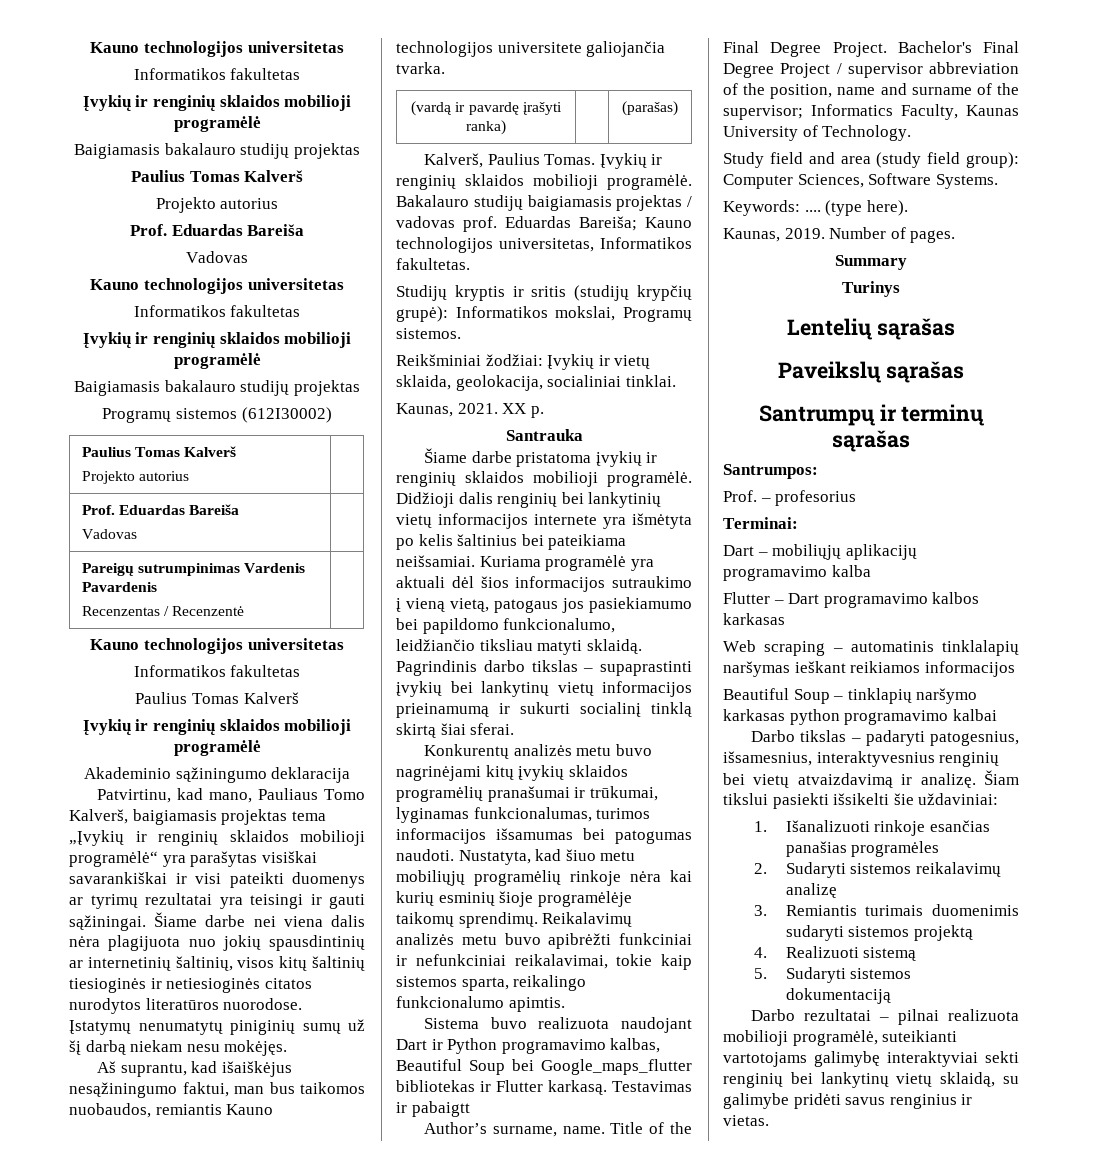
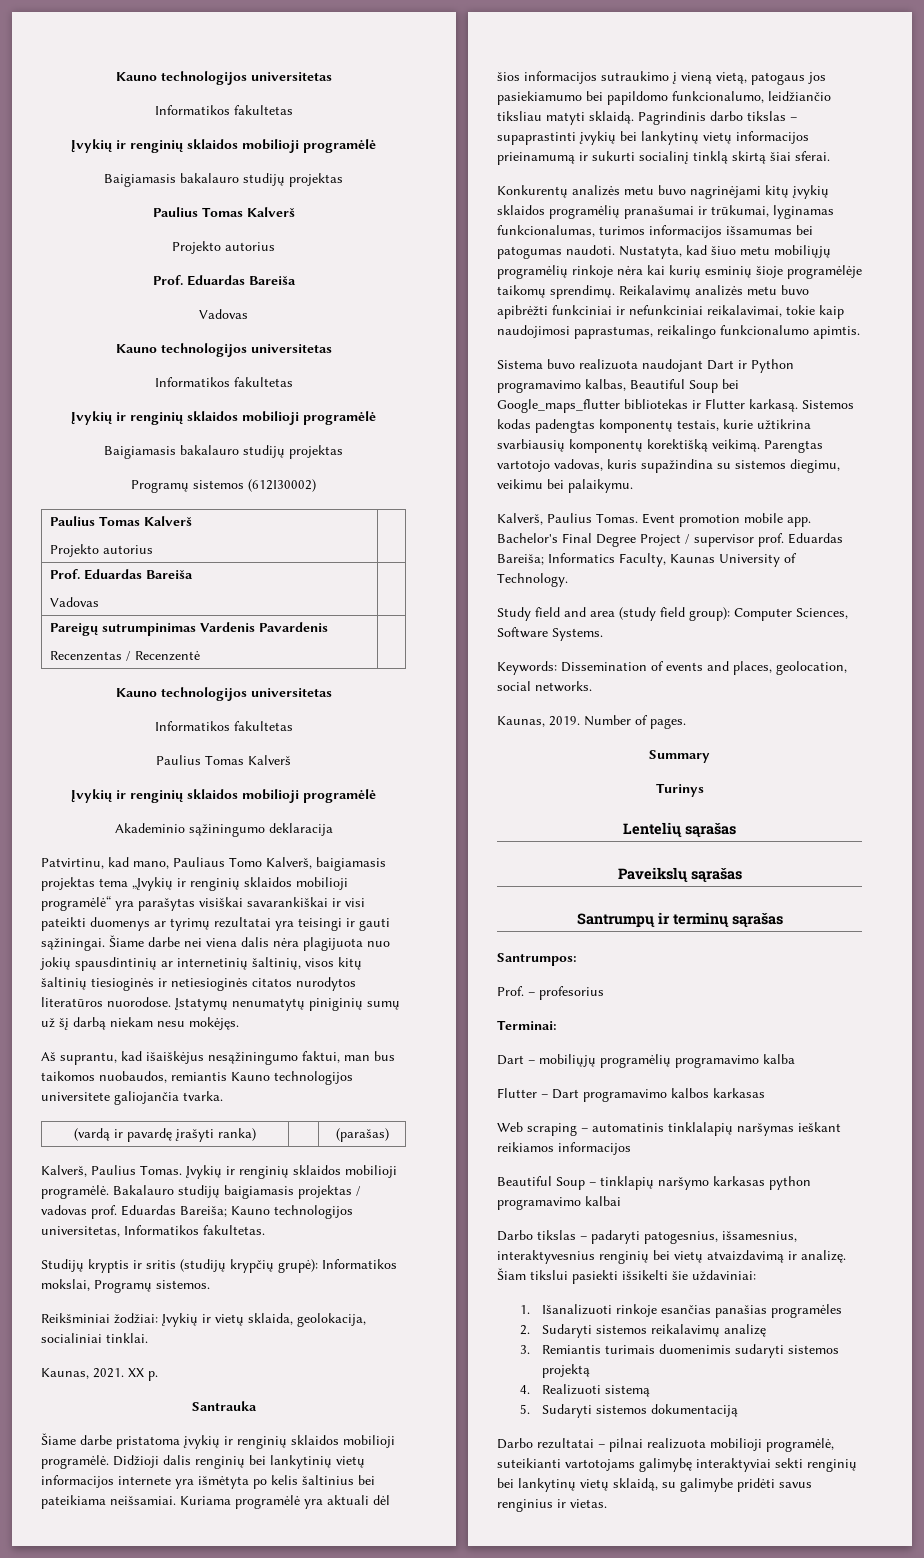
[396,976,509,991] sistemos sparta, -> [497,325,653,339] naudojimosi paprastumas,
[612,1081,692,1092] [396,1101,470,1117] [424,1122,692,1137] [723,41,887,57] Testavimas ir pabaigtt // Author’s surname, name. Title of the Final Degree Project. -> [802,400,854,409] [497,419,811,433] [497,439,823,453] [497,459,840,473] [497,479,633,493] [497,513,811,527] Sistemos kodas padengtas komponentų testais, kurie užtikrina svarbiausių komponentų korektišką veikimą. Parengtas vartotojo vadovas, kuris supažindina su sistemos diegimu, veikimu bei palaikymu. // Kalverš, Paulius Tomas. Event promotion mobile app.
[929,62,1019,74] [723,83,1019,99] [723,105,803,120] abbreviation of the position, name and surname of the supervisor; -> [758,533,843,547] [497,554,544,565] prof. Eduardas Bareiša;
[804,200,908,216] .... (type here). -> [561,661,847,675] [497,681,592,692] Dissemination of events and places, geolocation, social networks.
[845,544,917,560] aplikacijų -> [600,1054,671,1068] programėlių

